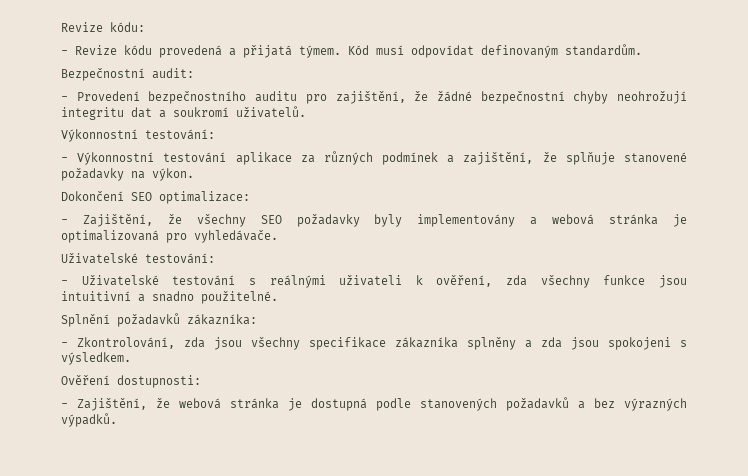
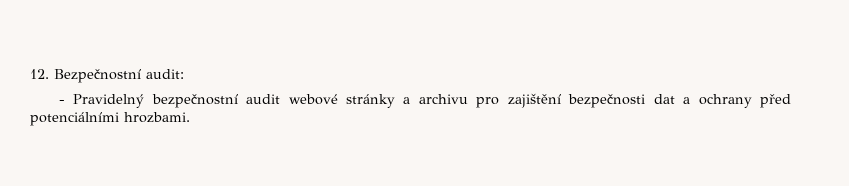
[61,22,145,32] [61,44,642,58] [61,67,194,81] [61,90,687,104] [61,106,306,120] [61,129,215,142] [61,151,687,165] [61,167,194,181] [61,190,250,204] [61,213,687,227] [61,229,278,243] [61,252,215,264] [61,274,687,288] [61,290,278,304] [61,313,257,327] [61,336,687,350] [61,352,131,365] [61,374,201,388] [61,397,687,411] [61,413,117,427] Revize kódu: // - Revize kódu provedená a přijatá týmem. Kód musí odpovídat definovaným standardům. // Bezpečnostní audit: // - Provedení bezpečnostního auditu pro zajištění, že žádné bezpečnostní chyby neohrožují integritu dat a soukromí uživatelů. // Výkonnostní testování: // - Výkonnostní testování aplikace za různých podmínek a zajištění, že splňuje stanovené požadavky na výkon. // Dokončení SEO optimalizace: // - Zajištění, že všechny SEO požadavky byly implementovány a webová stránka je optimalizovaná pro vyhledávače. // Uživatelské testování: // - Uživatelské testování s reálnými uživateli k ověření, zda všechny funkce jsou intuitivní a snadno použitelné. // Splnění požadavků zákazníka: // - Zkontrolování, zda jsou všechny specifikace zákazníka splněny a zda jsou spokojeni s výsledkem. // Ověření dostupnosti: // - Zajištění, že webová stránka je dostupná podle stanovených požadavků a bez výrazných výpadků. -> [30,69,184,83] [58,93,792,108] [30,112,190,126] 12. Bezpečnostní audit: // - Pravidelný bezpečnostní audit webové stránky a archivu pro zajištění bezpečnosti dat a ochrany před potenciálními hrozbami.

